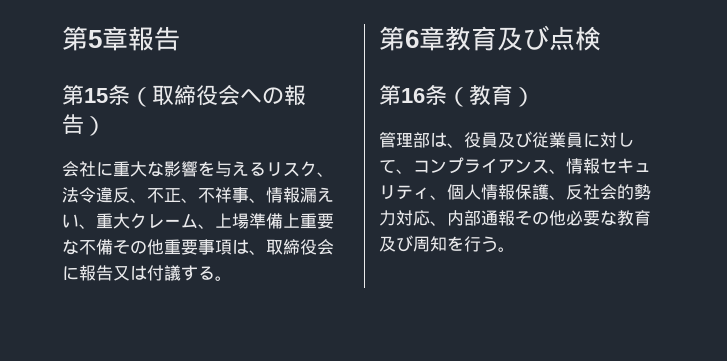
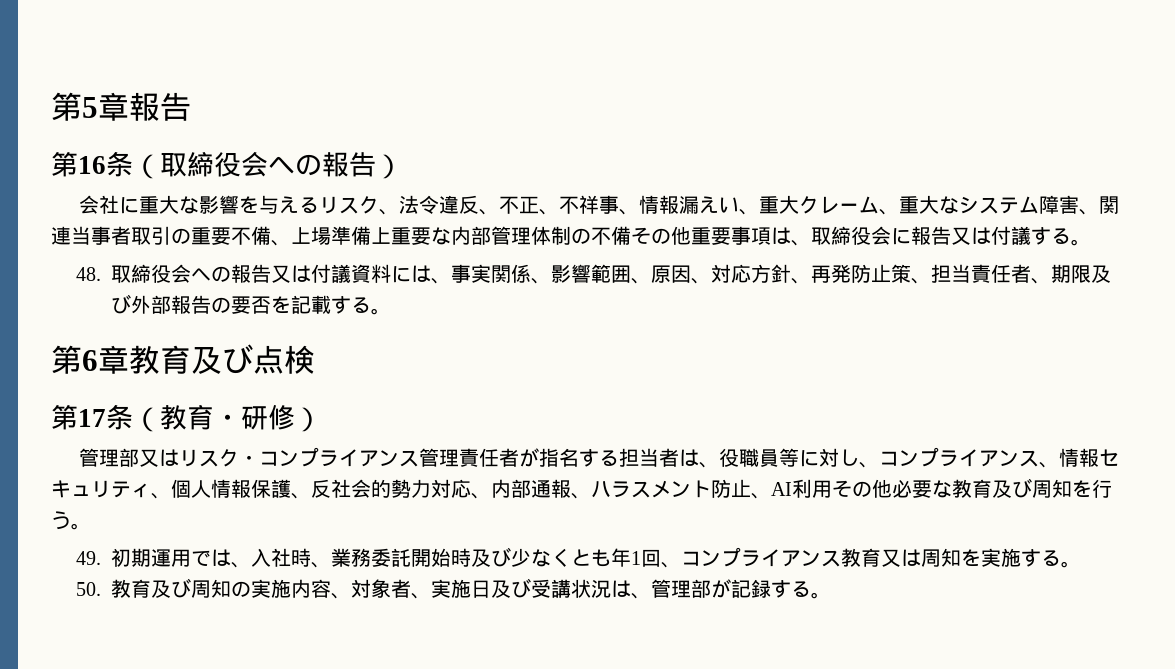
[84,88,108,103] 15 -> [78,156,106,174] 16
(215, 226) none -> [899,195,1120,215] [51,226,291,246] 重大なシステム障害、関連当事者取引の重要不備、
(79, 247) none -> [451,226,591,245] 内部管理体制の
(232, 278) none -> [75,264,1111,284] [110,294,391,315] // 48.取締役会への報告又は付議資料には、事実関係、影響範囲、原因、対応方針、再発防止策、担当責任者、期限及び外部報告の要否を記載する。
[401,88,425,103] 16 -> [78,409,106,427] 17
(513, 95) none -> [214,404,295,430] ・研修
[430,131,634,148] [379,159,396,173] は、役員及び従業員に対して -> [139,447,860,468] 又はリスク・コンプライアンス管理責任者が指名する担当者は、役職員等に対し
(515, 218) none -> [571,479,832,499] 、ハラスメント防止、AI利用
(515, 249) none -> [75,547,1081,568] [75,578,831,599] // 49.初期運用では、入社時、業務委託開始時及び少なくとも年1回、コンプライアンス教育又は周知を実施する。 // 50.教育及び周知の実施内容、対象者、実施日及び受講状況は、管理部が記録する。

